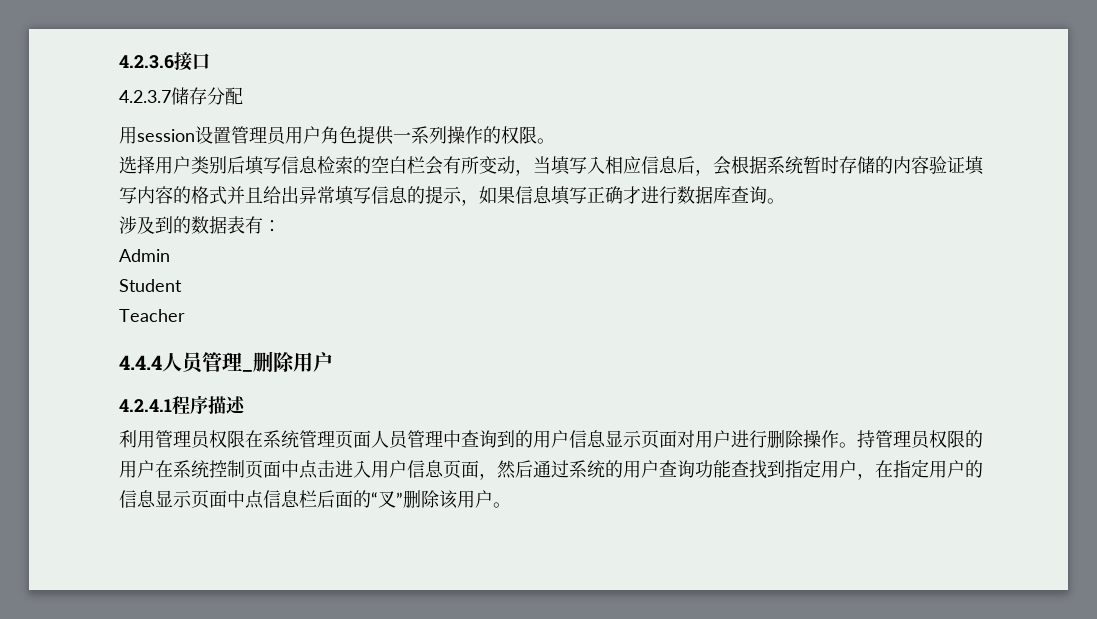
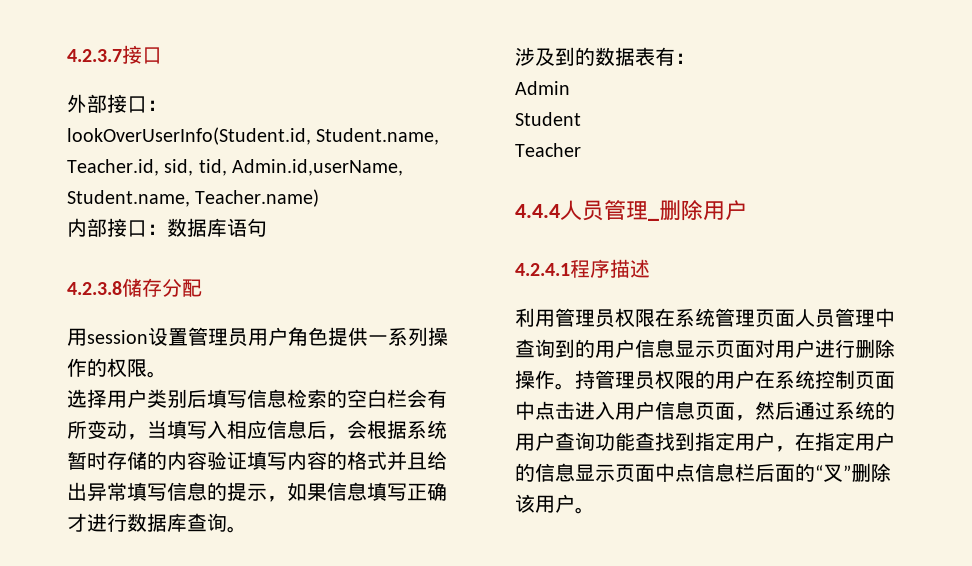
[119,55,174,69] 4.2.3.6 -> [67,49,122,62] 4.2.3.7
[119,90,171,103] 4.2.3.7 -> [67,94,167,113] [67,127,440,145] [67,159,404,176] [67,189,320,207] [67,218,267,237] [67,281,122,295] 外部接口： // lookOverUserInfo(Student.id, Student.name, Teacher.id, sid, tid, Admin.id,userName, Student.name, Teacher.name) // 内部接口：数据库语句 // 4.2.3.8

